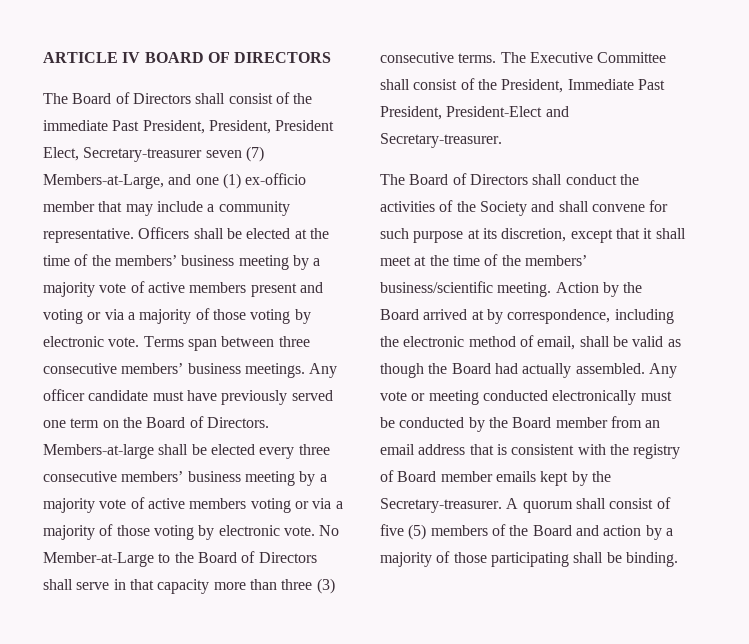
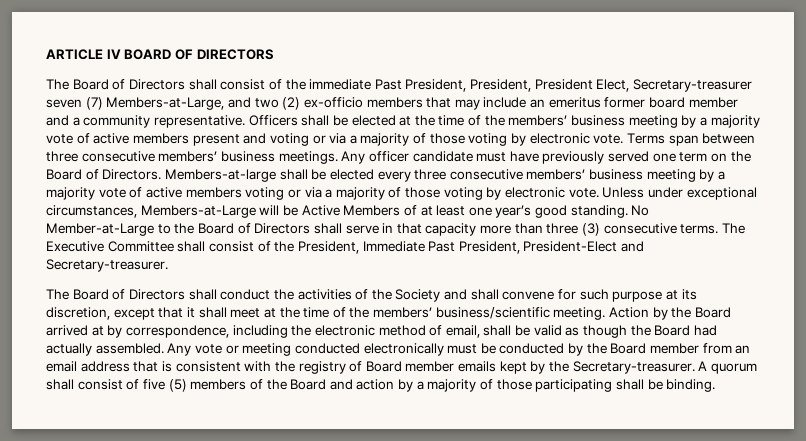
[195,173,307,189] [43,201,203,216] one (1) ex-officio member that may include -> [254,97,738,110] [46,115,69,126] two (2) ex-officio members that may include an emeritus former board member and
(315, 531) none -> [602,187,757,200] [46,205,628,218] Unless under exceptional circumstances, Members-at-Large will be Active Members of at least one year’s good standing.

